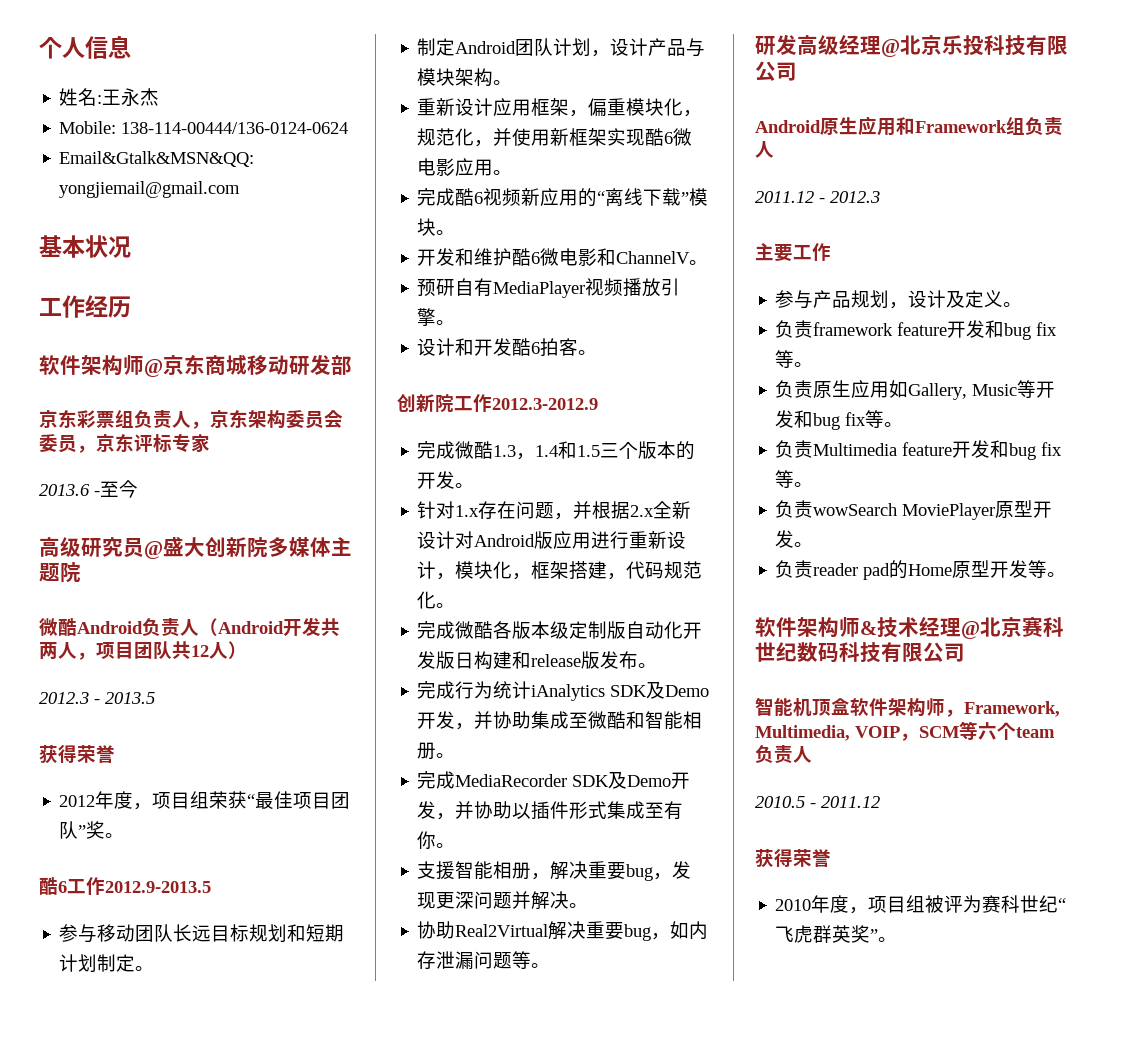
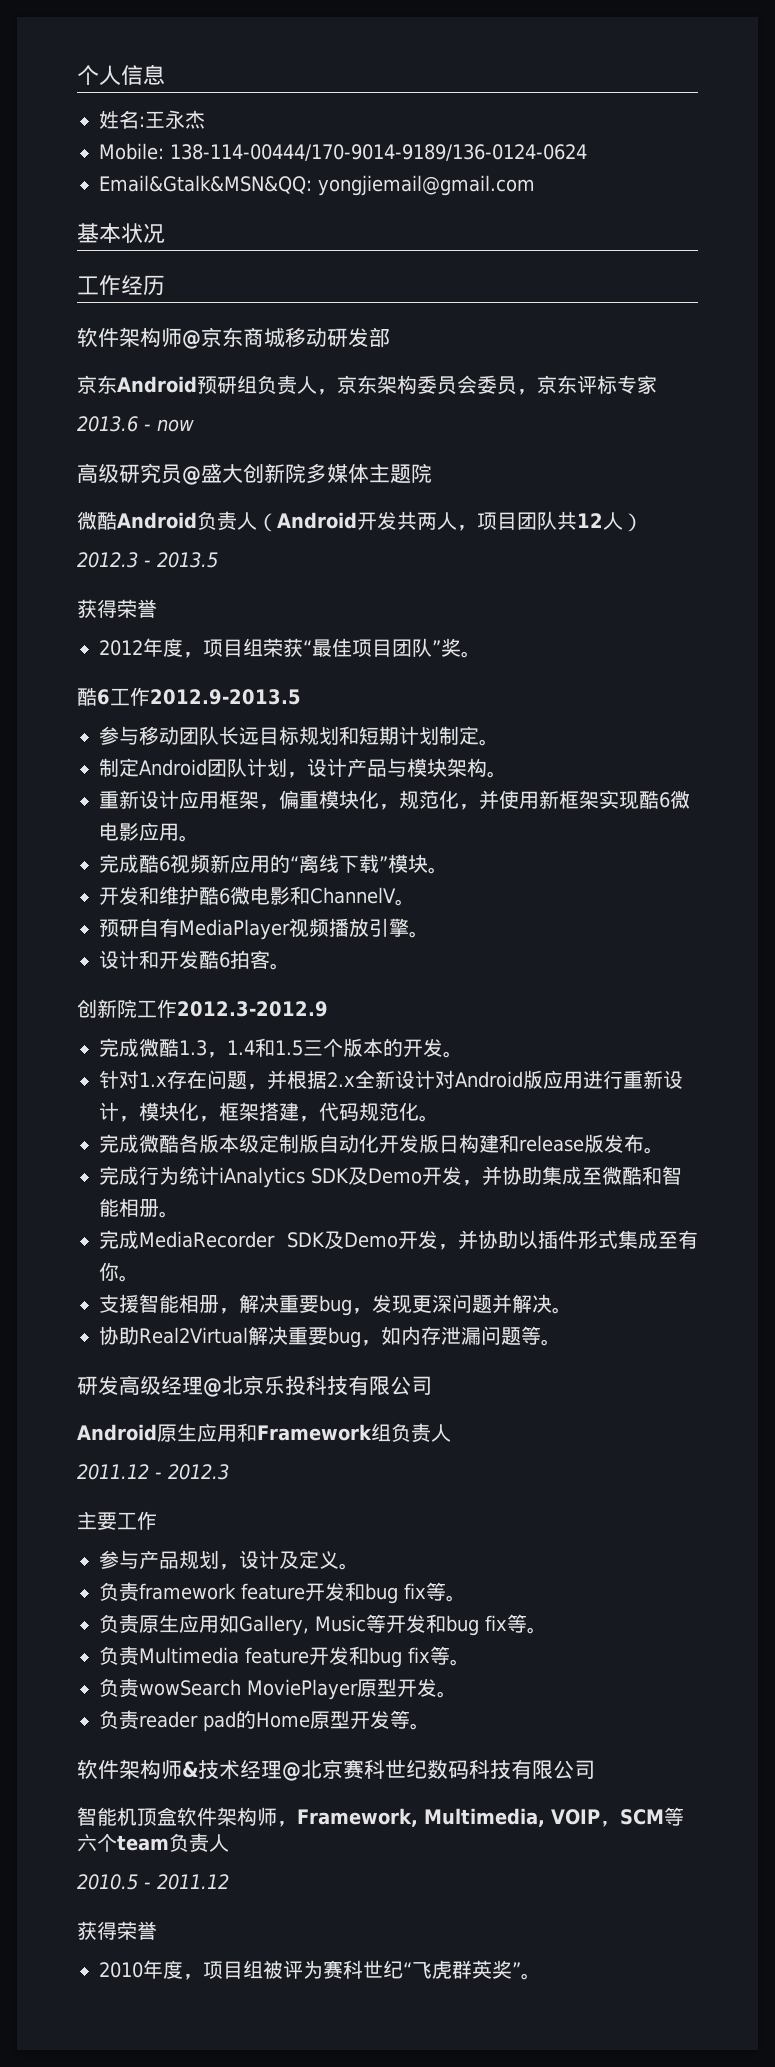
[121,122,349,134] 138-114-00444/136-0124-0624 -> [170,144,587,161] 138-114-00444/170-9014-9189/136-0124-0624
[77,410,115,428] 彩票 -> [117,376,237,394] Android预研
[100,480,138,498] 至今 -> [157,419,194,432] now

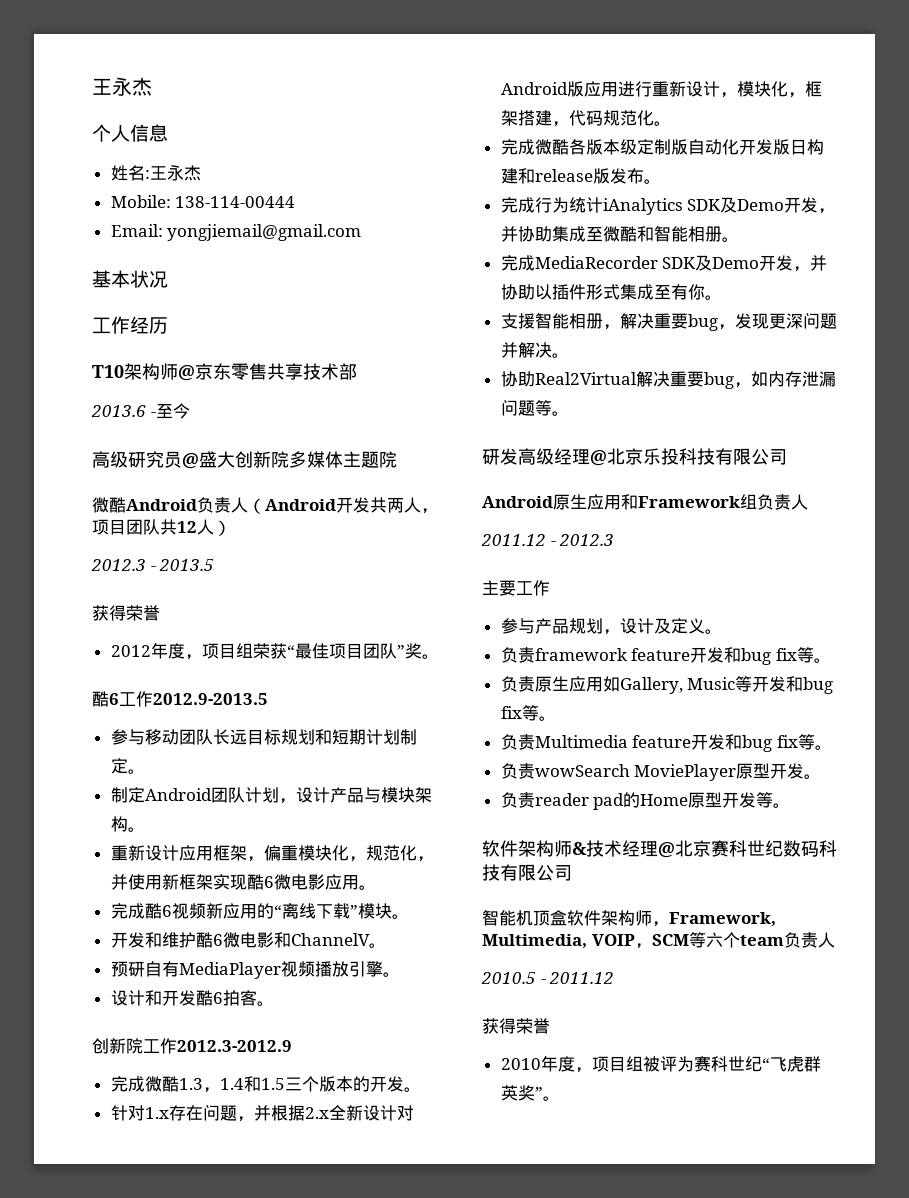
(77, 75) none -> [92,77,152,96] 王永杰 //
[170,144,587,161] [99,175,312,194] 138-114-00444/170-9014-9189/136-0124-0624 // Email&Gtalk&MSN&QQ: -> [175,196,296,208] [110,224,163,237] 138-114-00444 // Email:
[77,327,119,347] 软件 -> [92,365,124,378] T10
[243,327,390,348] [77,375,657,395] 商城移动研发部 // 京东Android预研组负责人，京东架构委员会委员，京东评标专家 -> [231,363,357,380] 零售共享技术部
[157,419,194,432] now -> [155,403,190,419] 至今

